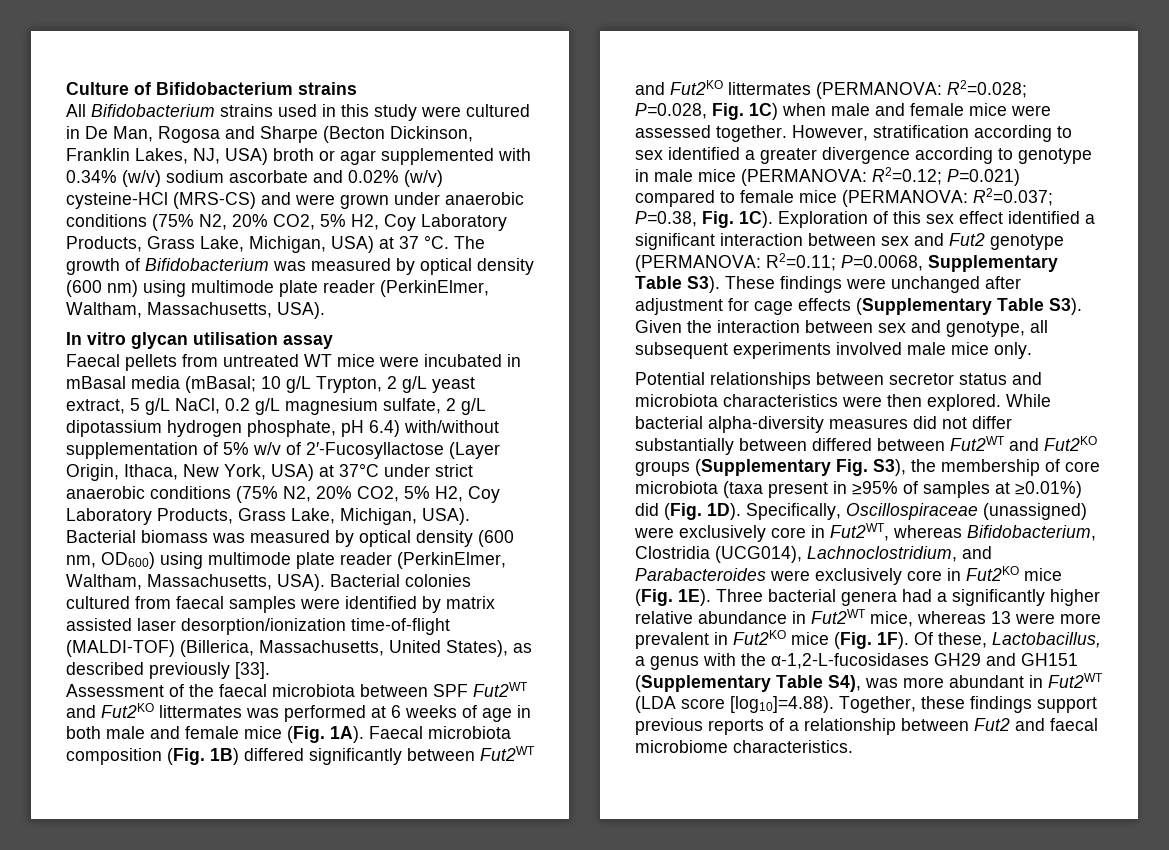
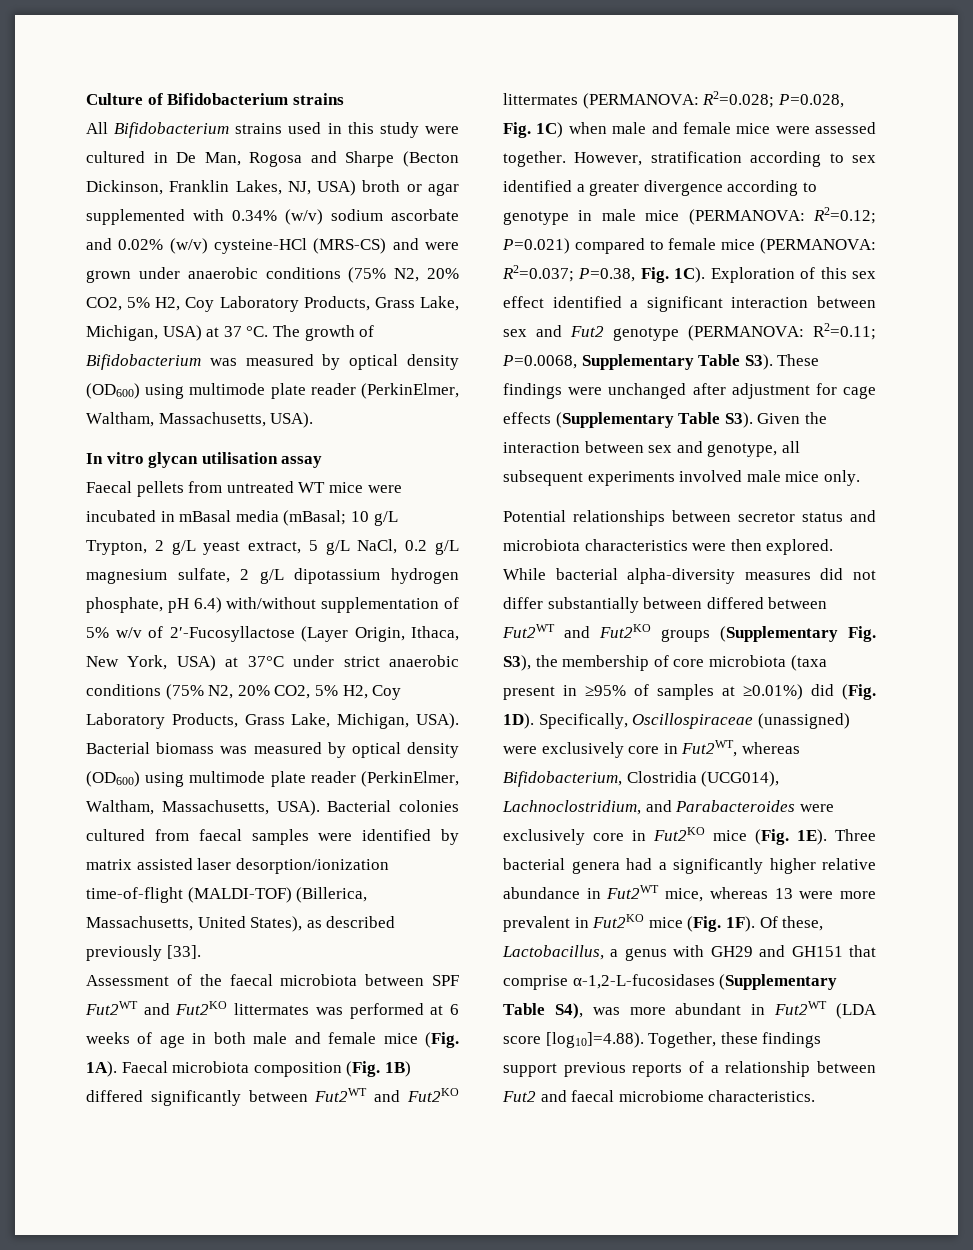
[66,280,138,297] (600 nm) -> [86,383,140,399] (OD600)
[478,530,514,547] [66,552,155,569] (600 nm, OD600) -> [86,771,140,787] (OD600)
[741,653,929,669] the α-1,2-L-fucosidases -> (705, 951) none
(1078, 659) none -> [849,945,876,957] [503,974,715,990] that comprise α-1,2-L-fucosidases

